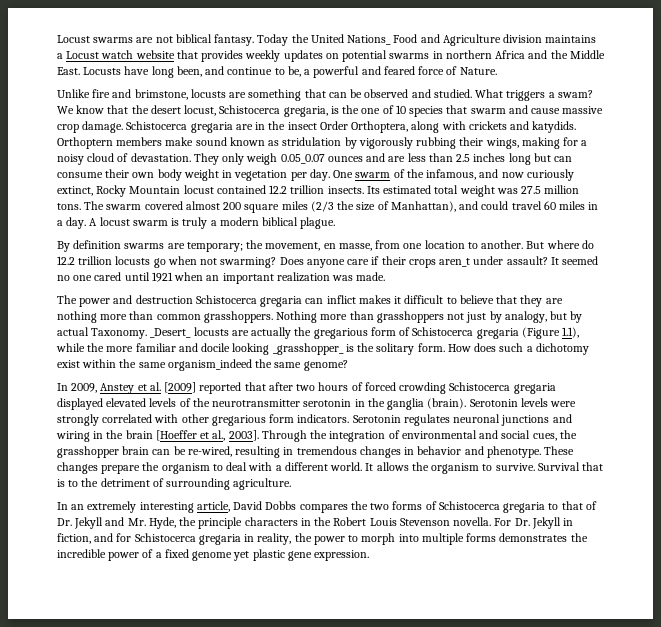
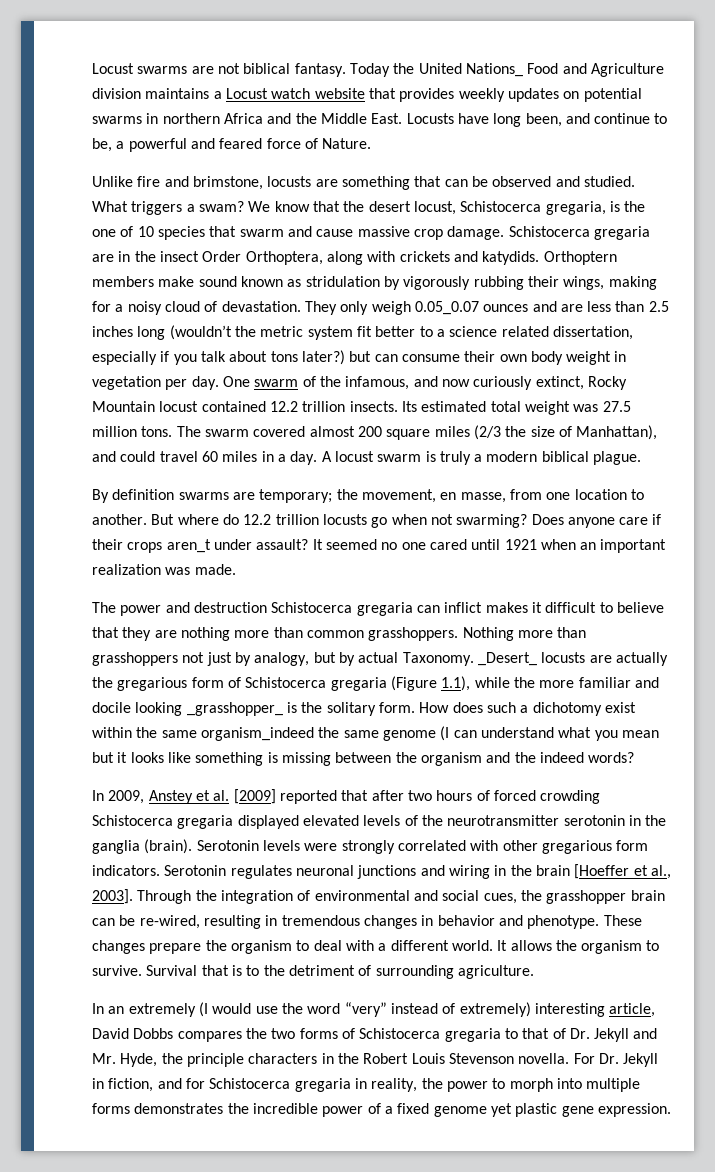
(531, 159) none -> [169,325,633,340] [92,350,345,365] (wouldn’t the metric system fit better to a science related dissertation, especially if you talk about tons later?)
[303,360,348,371] genome? -> [382,726,659,741] [92,752,635,766] genome (I can understand what you mean but it looks like something is missing between the organism and the indeed words?
(137, 507) none -> [198,1002,531,1017] (I would use the word “very” instead of extremely)

